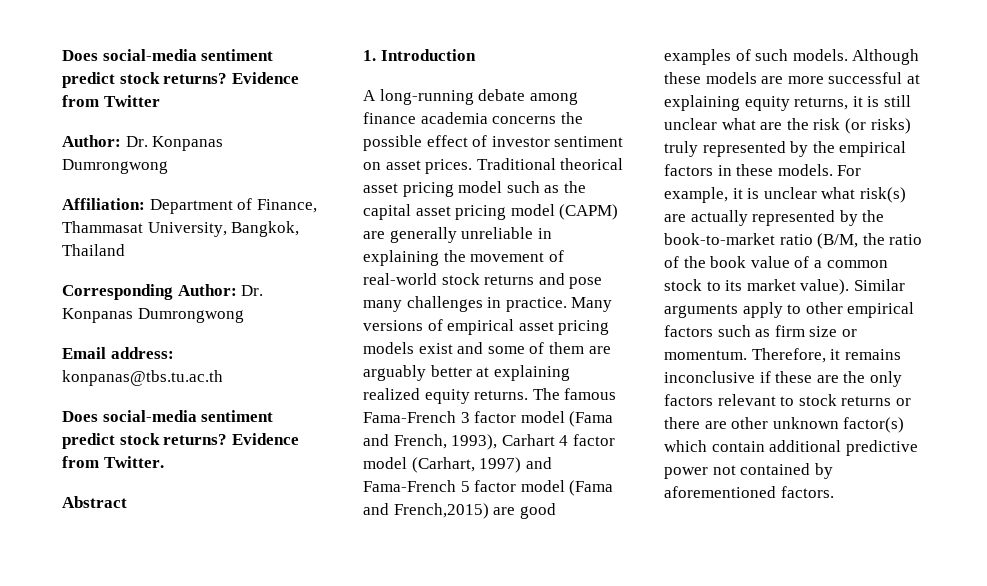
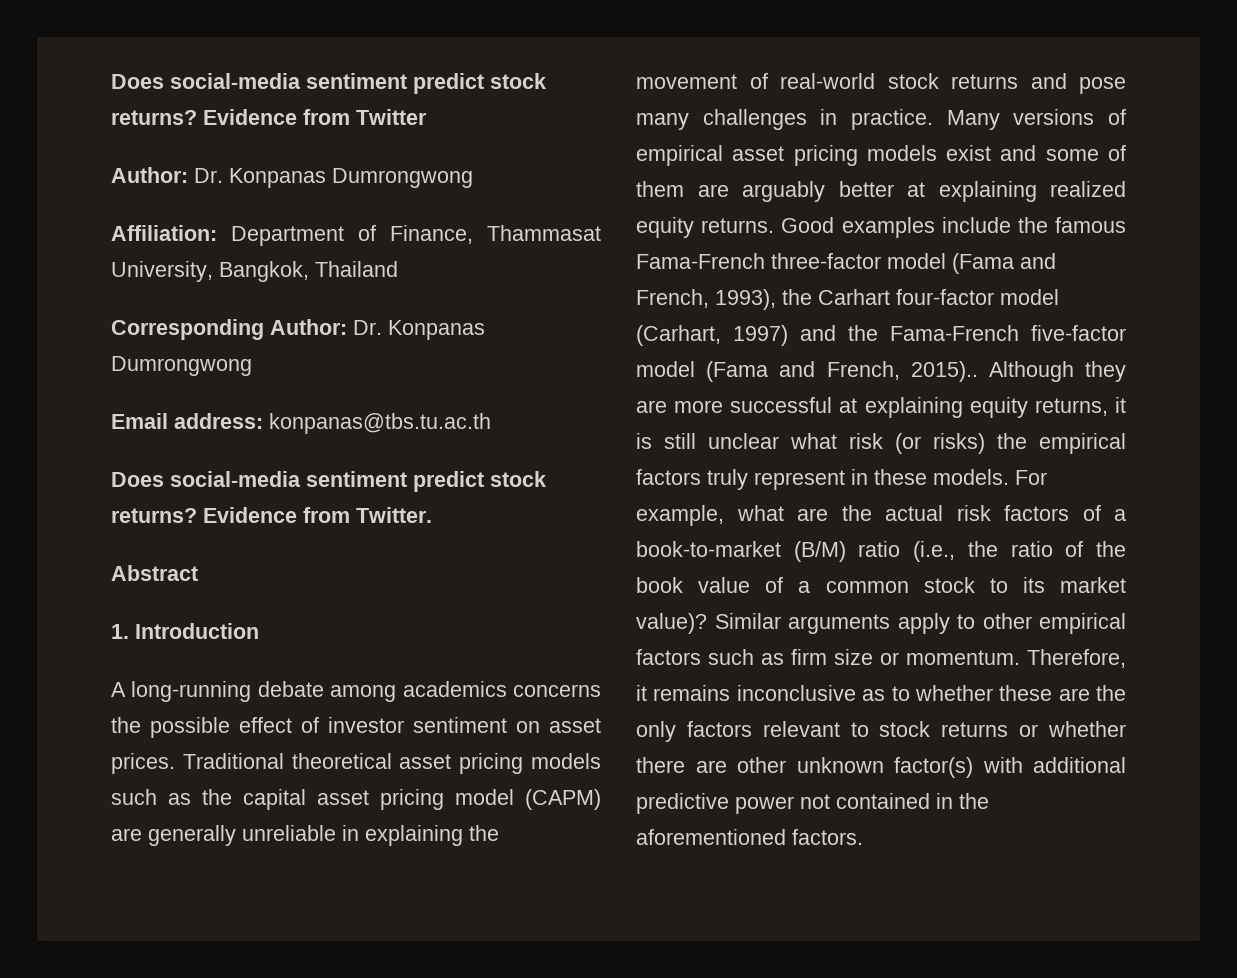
[363,112,488,124] finance academia -> [402,681,507,697] academics
[560,158,624,170] [363,181,503,197] theorical asset pricing model -> [291,753,601,774] theoretical asset pricing models
[532,388,617,400] [363,411,517,423] The famous Fama-French 3 factor -> [781,217,1126,238] [636,253,881,269] Good examples include the famous Fama-French three-factor
[501,434,615,446] Carhart 4 factor -> [782,289,994,305] the Carhart four-factor
[363,480,614,496] [363,503,556,519] [664,49,920,65] [664,72,757,84] Fama-French 5 factor model (Fama and French,2015) are good examples of such models. Although these models -> [848,325,1126,341] [636,361,1126,382] the Fama-French five-factor model (Fama and French, 2015).. Although they
[760,118,809,130] are the -> (837, 441) none
[664,141,809,157] truly represented by -> (985, 443) none
(713, 170) none -> [707,469,845,490] truly represent
[732,187,906,203] [664,210,885,226] [664,233,859,249] it is unclear what risk(s) are actually represented by the book-to-market ratio (B/M, -> [736,505,1126,521] [636,541,956,562] what are the actual risk factors of a book-to-market (B/M) ratio (i.e.,
[800,279,850,295] value). -> [636,613,707,634] value)?
[759,371,771,383] if -> [862,685,993,701] as to whether
(911, 402) none -> [1048,721,1126,737] whether
[664,440,765,452] which contain -> [982,757,1023,773] with
[814,463,833,479] by -> [936,793,989,809] in the

